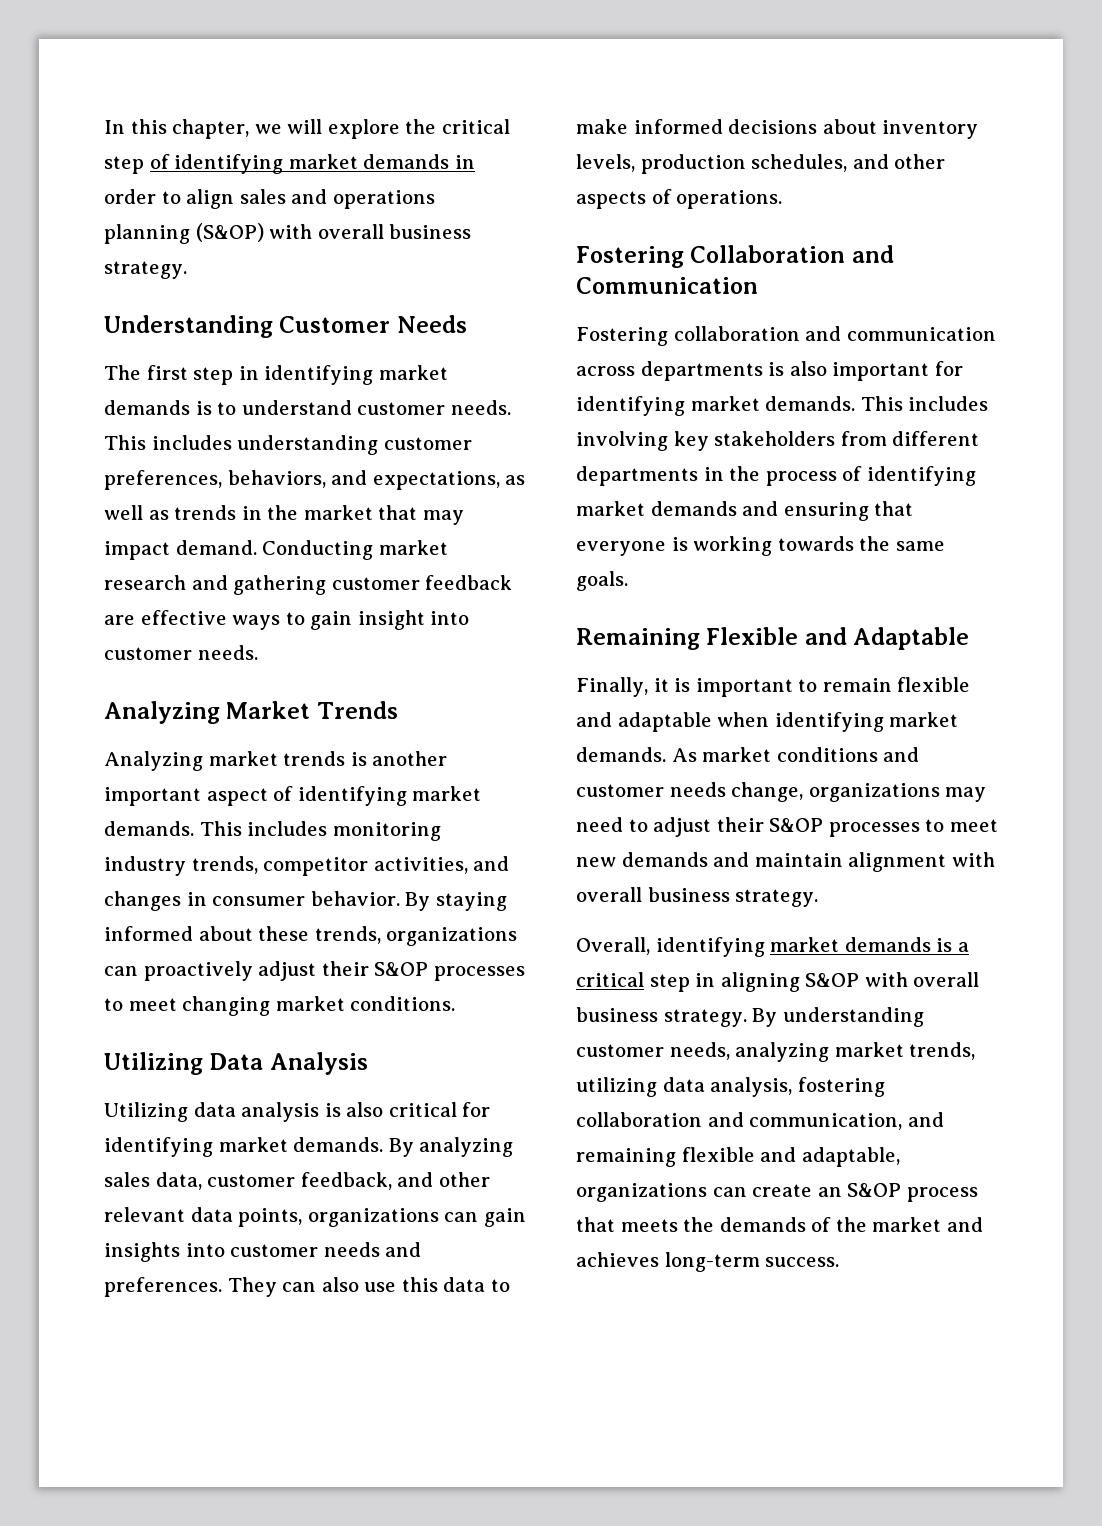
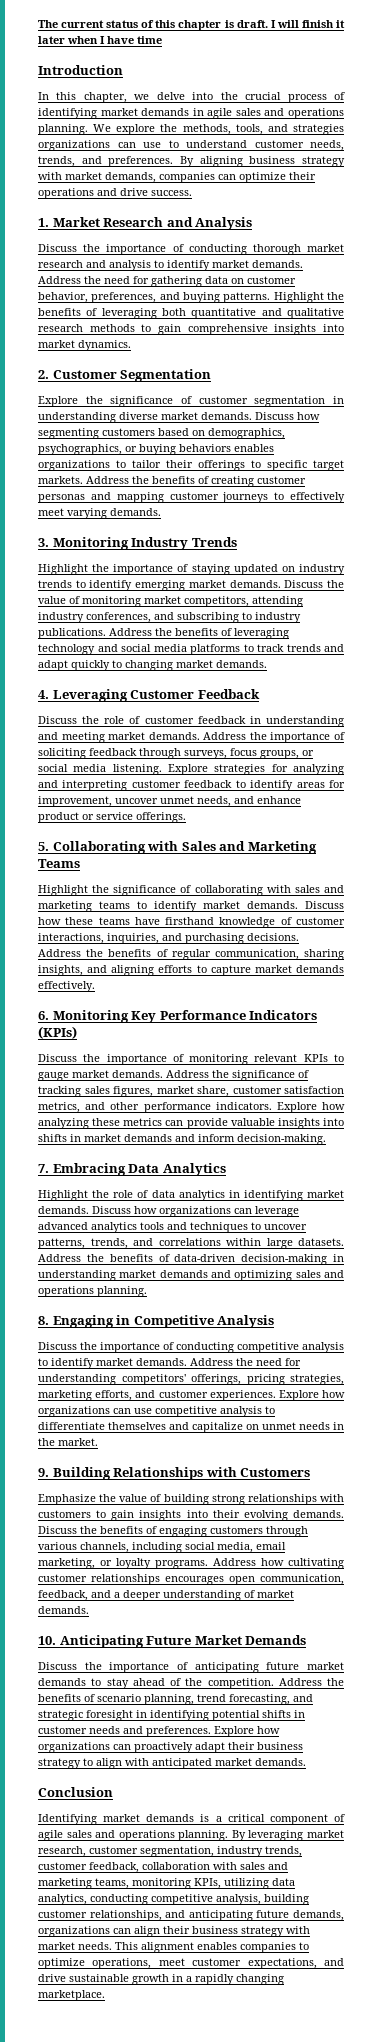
[104,119,510,139] [104,156,144,174] In this chapter, we will explore the critical step -> [38,20,345,31] [38,36,162,44] [38,65,123,75] [38,92,327,103] The current status of this chapter is draft. I will finish it later when I have time // Introduction // In this chapter, we delve into the crucial process
[104,189,435,209] [104,223,472,244] [104,261,187,279] [104,315,467,338] [104,365,448,385] [104,400,511,415] [104,435,472,455] [104,470,526,490] [104,505,464,525] [104,540,448,560] [104,575,513,595] [104,610,470,630] [104,645,258,660] [104,701,398,724] [104,751,448,771] [104,786,482,806] [104,821,441,841] [104,856,510,876] [104,891,507,911] [104,926,518,946] [104,961,525,981] [104,996,456,1016] [104,1052,368,1075] [104,1102,491,1122] [104,1137,514,1157] [104,1172,490,1190] [104,1207,526,1227] [104,1242,422,1262] [104,1277,510,1297] [576,119,979,139] [576,154,946,174] [576,189,783,209] [576,245,894,268] [576,277,758,294] [576,326,996,346] [576,361,963,381] [576,396,989,416] [576,431,980,451] [576,466,976,486] [576,501,914,521] [576,536,945,556] [576,571,628,591] [576,627,970,650] [576,677,971,697] [576,712,959,732] [576,747,920,762] [576,782,987,802] [576,817,998,837] [576,852,995,872] [576,887,819,907] [576,937,765,957] order to align sales and operations planning (S&OP) with overall business strategy. // Understanding Customer Needs // The first step in identifying market demands is to understand customer needs. This includes understanding customer preferences, behaviors, and expectations, as well as trends in the market that may impact demand. Conducting market research and gathering customer feedback are effective ways to gain insight into customer needs. // Analyzing Market Trends // Analyzing market trends is another important aspect of identifying market demands. This includes monitoring industry trends, competitor activities, and changes in consumer behavior. By staying informed about these trends, organizations can proactively adjust their S&OP processes to meet changing market conditions. // Utilizing Data Analysis // Utilizing data analysis is also critical for identifying market demands. By analyzing sales data, customer feedback, and other relevant data points, organizations can gain insights into customer needs and preferences. They can also use this data to make informed decisions about inventory levels, production schedules, and other aspects of operations. // Fostering Collaboration and Communication // Fostering collaboration and communication across departments is also important for identifying market demands. This includes involving key stakeholders from different departments in the process of identifying market demands and ensuring that everyone is working towards the same goals. // Remaining Flexible and Adaptable // Finally, it is important to remain flexible and adaptable when identifying market demands. As market conditions and customer needs change, organizations may need to adjust their S&OP processes to meet new demands and maintain alignment with overall business strategy. // Overall, identifying -> [207,108,345,119] [38,124,344,135] [38,140,344,151] [38,156,345,167] [38,172,316,183] [38,188,192,199] [38,217,253,230] [38,244,344,255] [38,260,303,271] [38,276,296,287] [38,292,345,303] [38,308,344,319] [38,324,344,335] [38,340,131,351] [38,369,212,382] [38,396,344,407] [38,412,320,423] [38,428,285,439] [38,444,274,455] [38,460,344,471] [38,476,306,487] [38,492,345,503] [38,508,161,519] [38,537,237,550] [38,564,345,575] [38,580,345,591] [38,596,303,607] [38,612,301,623] [38,628,289,639] [38,644,344,655] [38,660,267,671] [38,689,260,702] [38,716,344,727] [38,732,345,743] [38,748,314,759] [38,764,344,775] [38,780,345,791] [38,796,301,807] [38,812,186,823] [38,841,317,854] [38,859,80,868] [38,885,344,896] [38,901,344,912] [38,917,345,928] [38,933,299,944] [38,949,344,960] [38,965,344,976] [38,981,95,992] [38,1010,318,1023] [38,1026,77,1039] [38,1054,344,1065] [38,1070,309,1081] [38,1086,344,1097] [38,1102,345,1113] [38,1118,344,1129] [38,1134,326,1145] [38,1163,226,1176] [38,1190,344,1201] [38,1206,299,1217] [38,1222,307,1233] [38,1238,344,1249] [38,1254,344,1265] [38,1270,344,1281] [38,1286,147,1297] [38,1315,275,1328] [38,1342,344,1353] [38,1358,301,1369] [38,1374,344,1385] [38,1390,345,1401] [38,1406,275,1417] [38,1422,344,1433] [38,1438,98,1446] [38,1467,311,1480] [38,1494,344,1505] [38,1510,344,1521] [38,1526,308,1537] [38,1542,286,1553] [38,1558,344,1569] [38,1574,344,1585] [38,1590,294,1601] [38,1606,89,1614] [38,1635,307,1648] [38,1662,344,1673] [38,1678,344,1689] [38,1694,313,1705] [38,1710,305,1721] [38,1726,280,1737] [38,1742,303,1753] [38,1758,306,1769] [38,1787,113,1797] [38,1814,97,1825] agile sales and operations planning. We explore the methods, tools, and strategies organizations can use to understand customer needs, trends, and preferences. By aligning business strategy with market demands, companies can optimize their operations and drive success. // 1. Market Research and Analysis // Discuss the importance of conducting thorough market research and analysis to identify market demands. Address the need for gathering data on customer behavior, preferences, and buying patterns. Highlight the benefits of leveraging both quantitative and qualitative research methods to gain comprehensive insights into market dynamics. // 2. Customer Segmentation // Explore the significance of customer segmentation in understanding diverse market demands. Discuss how segmenting customers based on demographics, psychographics, or buying behaviors enables organizations to tailor their offerings to specific target markets. Address the benefits of creating customer personas and mapping customer journeys to effectively meet varying demands. // 3. Monitoring Industry Trends // Highlight the importance of staying updated on industry trends to identify emerging market demands. Discuss the value of monitoring market competitors, attending industry conferences, and subscribing to industry publications. Address the benefits of leveraging technology and social media platforms to track trends and adapt quickly to changing market demands. // 4. Leveraging Customer Feedback // Discuss the role of customer feedback in understanding and meeting market demands. Address the importance of soliciting feedback through surveys, focus groups, or social media listening. Explore strategies for analyzing and interpreting customer feedback to identify areas for improvement, uncover unmet needs, and enhance product or service offerings. // 5. Collaborating with Sales and Marketing Teams // Highlight the significance of collaborating with sales and marketing teams to identify market demands. Discuss how these teams have firsthand knowledge of customer interactions, inquiries, and purchasing decisions. Address the benefits of regular communication, sharing insights, and aligning efforts to capture market demands effectively. // 6. Monitoring Key Performance Indicators (KPIs) // Discuss the importance of monitoring relevant KPIs to gauge market demands. Address the significance of tracking sales figures, market share, customer satisfaction metrics, and other performance indicators. Explore how analyzing these metrics can provide valuable insights into shifts in market demands and inform decision-making. // 7. Embracing Data Analytics // Highlight the role of data analytics in identifying market demands. Discuss how organizations can leverage advanced analytics tools and techniques to uncover patterns, trends, and correlations within large datasets. Address the benefits of data-driven decision-making in understanding market demands and optimizing sales and operations planning. // 8. Engaging in Competitive Analysis // Discuss the importance of conducting competitive analysis to identify market demands. Address the need for understanding competitors' offerings, pricing strategies, marketing efforts, and customer experiences. Explore how organizations can use competitive analysis to differentiate themselves and capitalize on unmet needs in the market. // 9. Building Relationships with Customers // Emphasize the value of building strong relationships with customers to gain insights into their evolving demands. Discuss the benefits of engaging customers through various channels, including social media, email marketing, or loyalty programs. Address how cultivating customer relationships encourages open communication, feedback, and a deeper understanding of market demands. // 10. Anticipating Future Market Demands // Discuss the importance of anticipating future market demands to stay ahead of the competition. Address the benefits of scenario planning, trend forecasting, and strategic foresight in identifying potential shifts in customer needs and preferences. Explore how organizations can proactively adapt their business strategy to align with anticipated market demands. // Conclusion // Identifying
[649,972,980,992] [576,1007,924,1027] [576,1042,976,1062] [576,1077,885,1097] [576,1112,944,1130] [576,1147,900,1167] [576,1183,978,1202] [576,1217,983,1232] [576,1252,840,1272] step in aligning S&OP with overall business strategy. By understanding customer needs, analyzing market trends, utilizing data analysis, fostering collaboration and communication, and remaining flexible and adaptable, organizations can create an S&OP process that meets the demands of the market and achieves long-term success. -> [269,1814,345,1825] [38,1830,344,1841] [38,1846,302,1857] [38,1862,288,1873] [38,1878,295,1889] [38,1894,309,1905] [38,1910,344,1921] [38,1926,310,1937] [38,1942,309,1953] [38,1958,344,1969] [38,1974,284,1985] [38,1990,105,2001] component of agile sales and operations planning. By leveraging market research, customer segmentation, industry trends, customer feedback, collaboration with sales and marketing teams, monitoring KPIs, utilizing data analytics, conducting competitive analysis, building customer relationships, and anticipating future demands, organizations can align their business strategy with market needs. This alignment enables companies to optimize operations, meet customer expectations, and drive sustainable growth in a rapidly changing marketplace.

